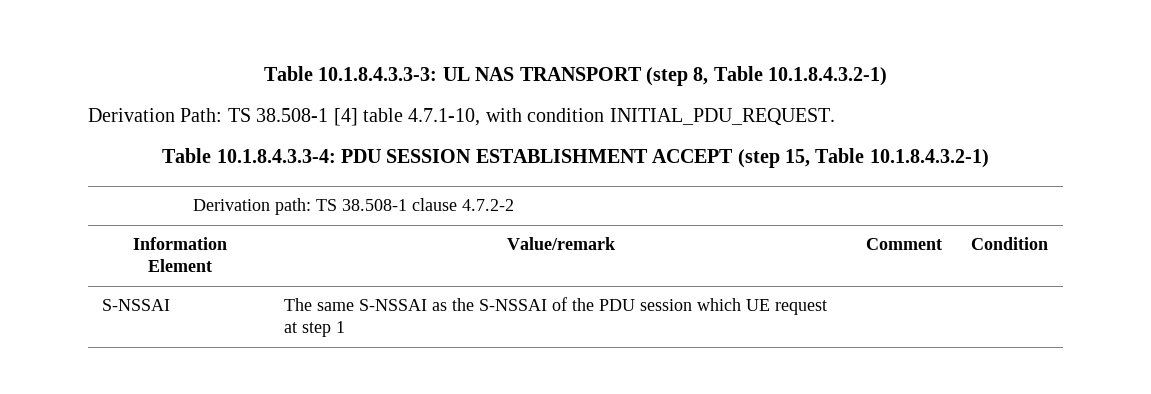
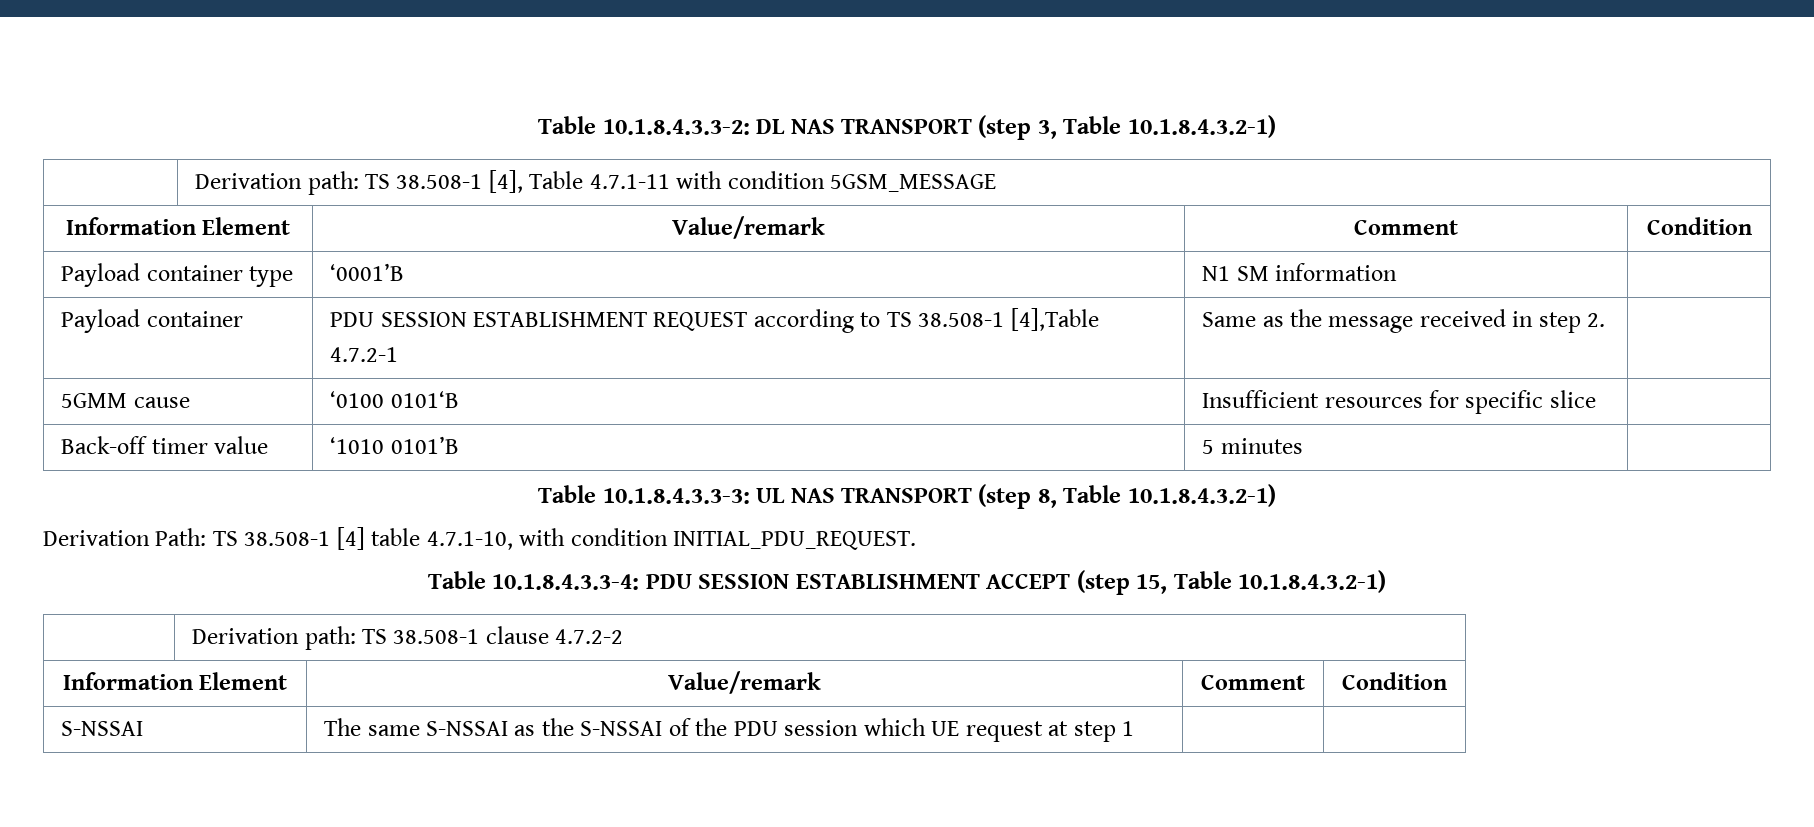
[263,66,313,81] Table -> [538,115,1276,140] [195,170,997,195] [65,217,291,235] [672,216,825,239] [1354,220,1458,235] [1646,217,1752,235] [61,263,293,287] [330,263,405,281] [1202,263,1397,281] [61,309,243,333] [330,308,1099,333] [330,347,399,362] [1202,309,1606,333] [61,393,190,408] [330,391,459,408] [1202,390,1596,414] [61,436,268,454] [330,436,459,454] [1202,438,1303,454] [538,485,597,503] Table 10.1.8.4.3.3-2: DL NAS TRANSPORT (step 3, Table 10.1.8.4.3.2-1) // | Derivation path: TS 38.508-1 [4], Table 4.7.1-11 with condition 5GSM_MESSAGE // Information Element | Value/remark | Comment | Condition // Payload container type | ‘0001’B | N1 SM information | // Payload container | PDU SESSION ESTABLISHMENT REQUEST according to TS 38.508-1 [4],Table 4.7.2-1 | Same as the message received in step 2. | // 5GMM cause | ‘0100 0101‘B | Insufficient resources for specific slice | // Back-off timer value | ‘1010 0101’B | 5 minutes | // Table

